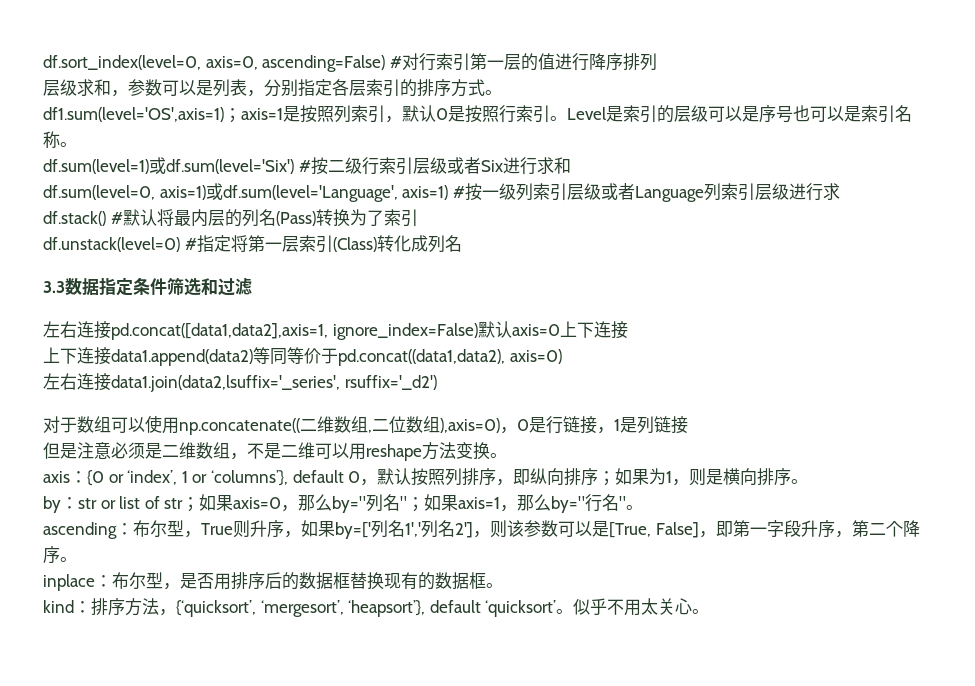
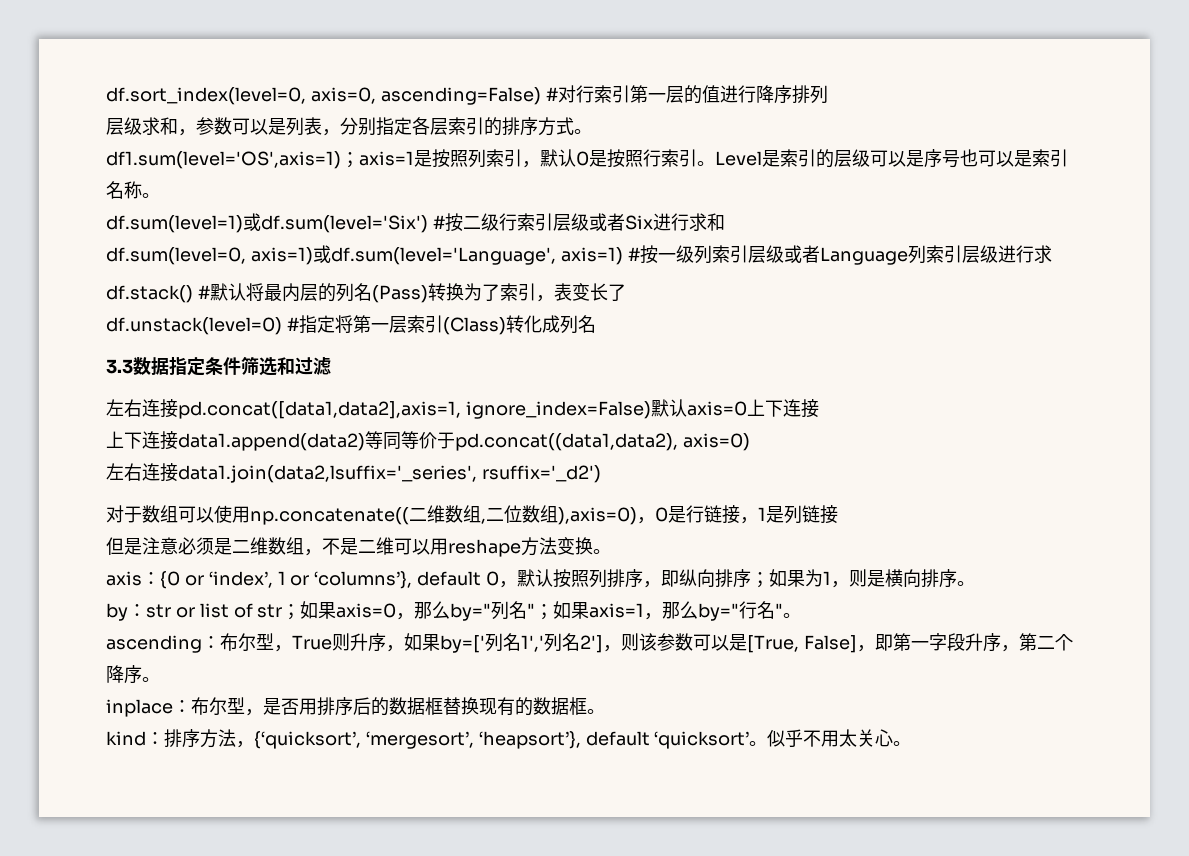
(418, 218) none -> [535,283,626,302] ，表变长了

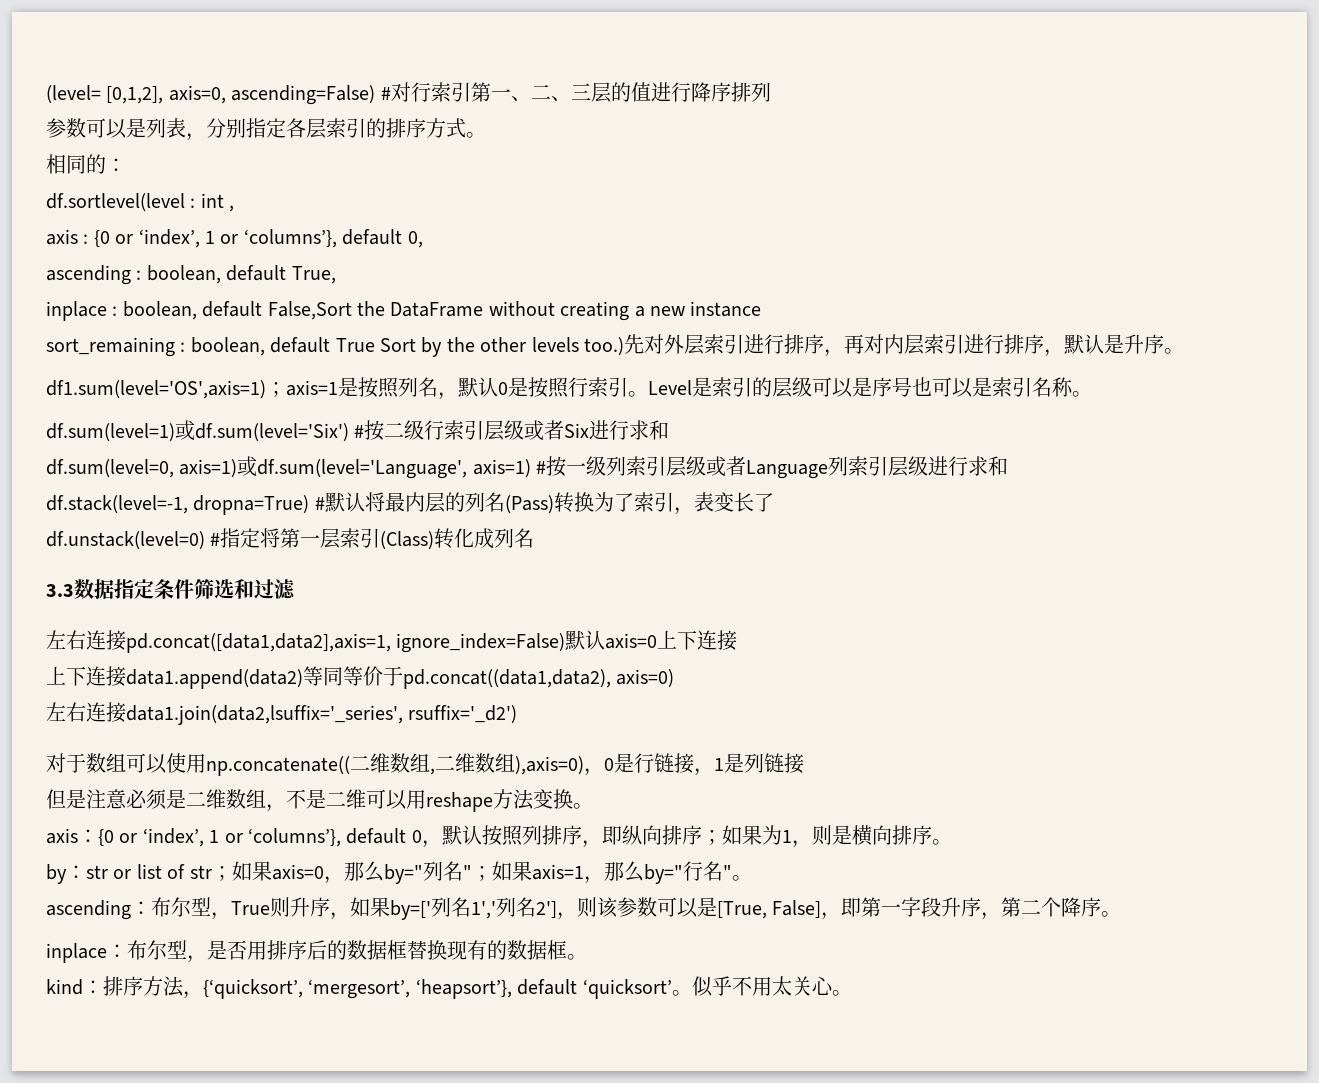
[106,87,306,105] df.sort_index(level=0, -> [46,85,164,104] (level= [0,1,2],
(666, 97) none -> [510,83,591,101] 、二、三
[106,117,196,136] 层级求和， -> (771, 92) none
(592, 131) none -> [46,154,126,174] [46,193,235,212] [46,229,423,248] [46,265,336,285] [46,301,762,321] [46,334,1184,357] // 相同的： // df.sortlevel(level : int , // axis : {0 or ‘index’, 1 or ‘columns’}, default 0, // ascending : boolean, default True, // inplace : boolean, default False,Sort the DataFrame without creating a new instance // sort_remaining : boolean, default True Sort by the other levels too.)先对外层索引进行排序，再对内层索引进行排序，默认是升序。
[486,149,522,167] 索引 -> [418,377,438,397] 名
[106,285,193,303] // df.stack() -> [988,456,1009,476] [46,495,310,515] 和 // df.stack(level=-1, dropna=True)
[504,505,522,523] 位 -> [455,753,475,773] 维

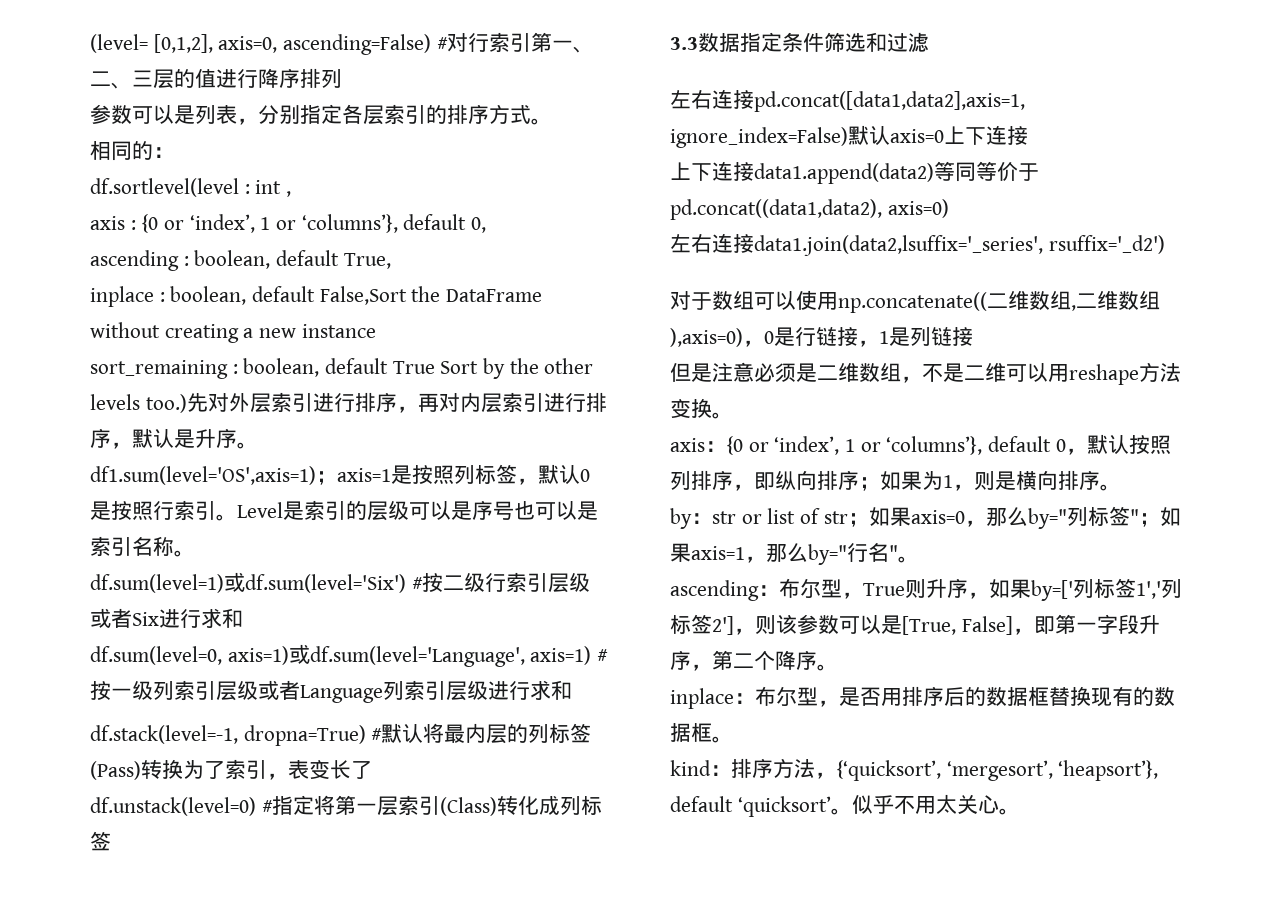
[418,377,438,397] 名 -> [475,464,517,484] 标签
[484,492,505,512] 名 -> [549,723,592,743] 标签
[514,528,535,548] 名 -> [580,796,602,815] [90,831,111,851] 标签
[442,861,463,881] 名 -> [1087,506,1130,526] 标签
[451,897,536,919] 名1','列名 -> [1094,578,1182,599] [670,614,712,634] 标签1','列标签

